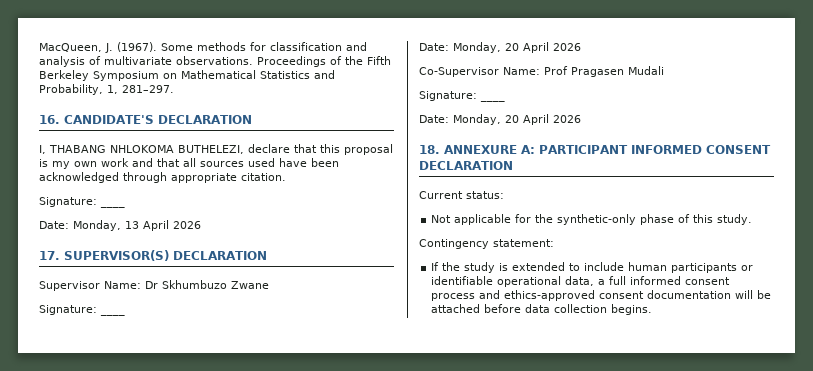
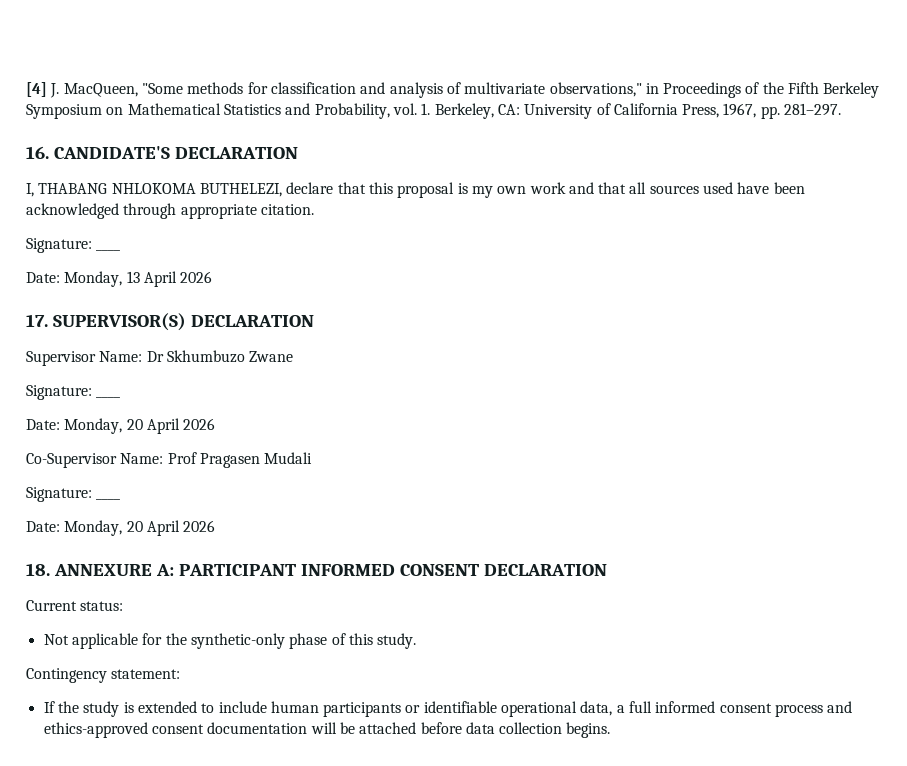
[39,42,193,53] MacQueen, J. (1967). Some -> [26,82,183,98] [4] J. MacQueen, "Some
[176,56,253,65] observations. -> [549,82,659,97] observations," in
[107,85,118,94] 1, -> [392,103,780,119] vol. 1. Berkeley, CA: University of California Press, 1967, pp.

